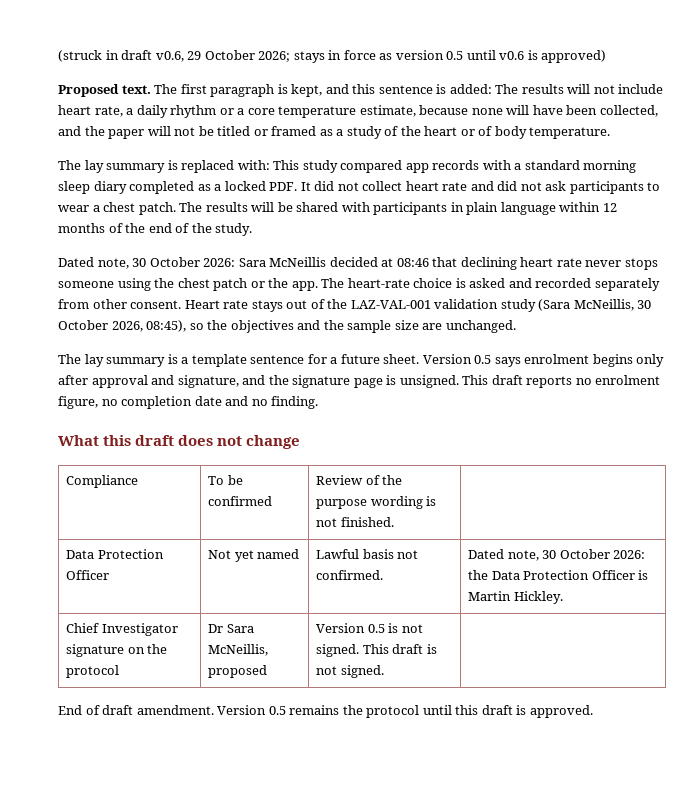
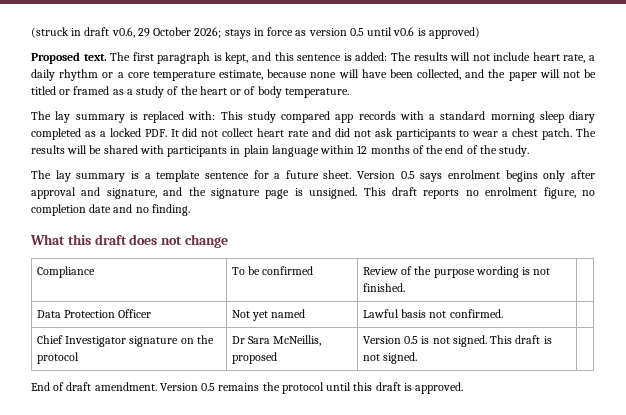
[58,257,658,270] [58,278,660,291] [58,299,652,312] [58,320,516,333] // Dated note, 30 October 2026: Sara McNeillis decided at 08:46 that declining heart rate never stops someone using the chest patch or the app. The heart-rate choice is asked and recorded separately from other consent. Heart rate stays out of the LAZ-VAL-001 validation study (Sara McNeillis, 30 October 2026, 08:45), so the objectives and the sample size are unchanged. -> (530, 151) none
[468,549,646,561] [468,570,649,580] [468,591,563,604] Dated note, 30 October 2026: the Data Protection Officer is Martin Hickley. -> (503, 313) none

